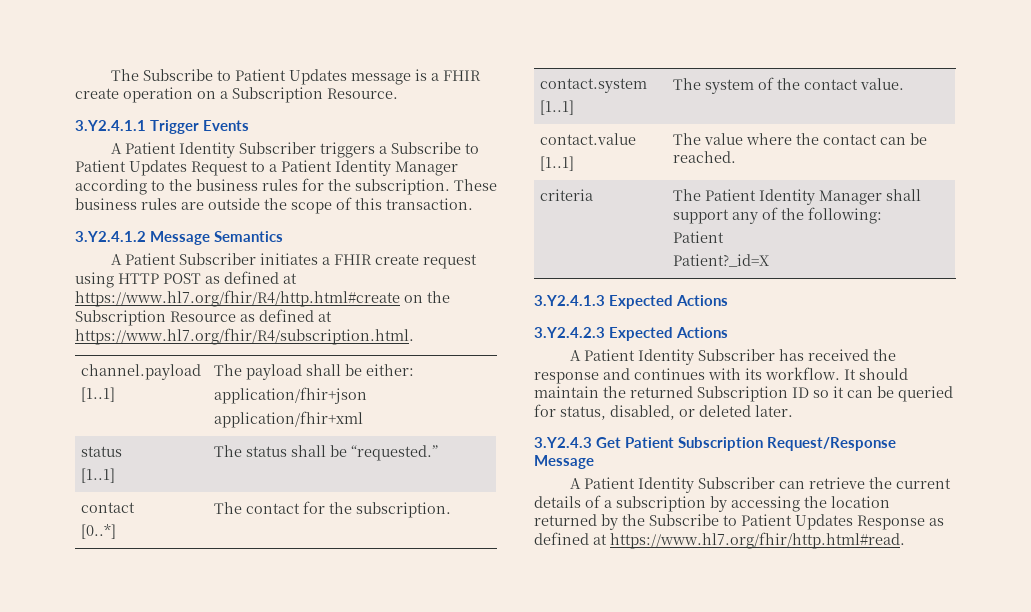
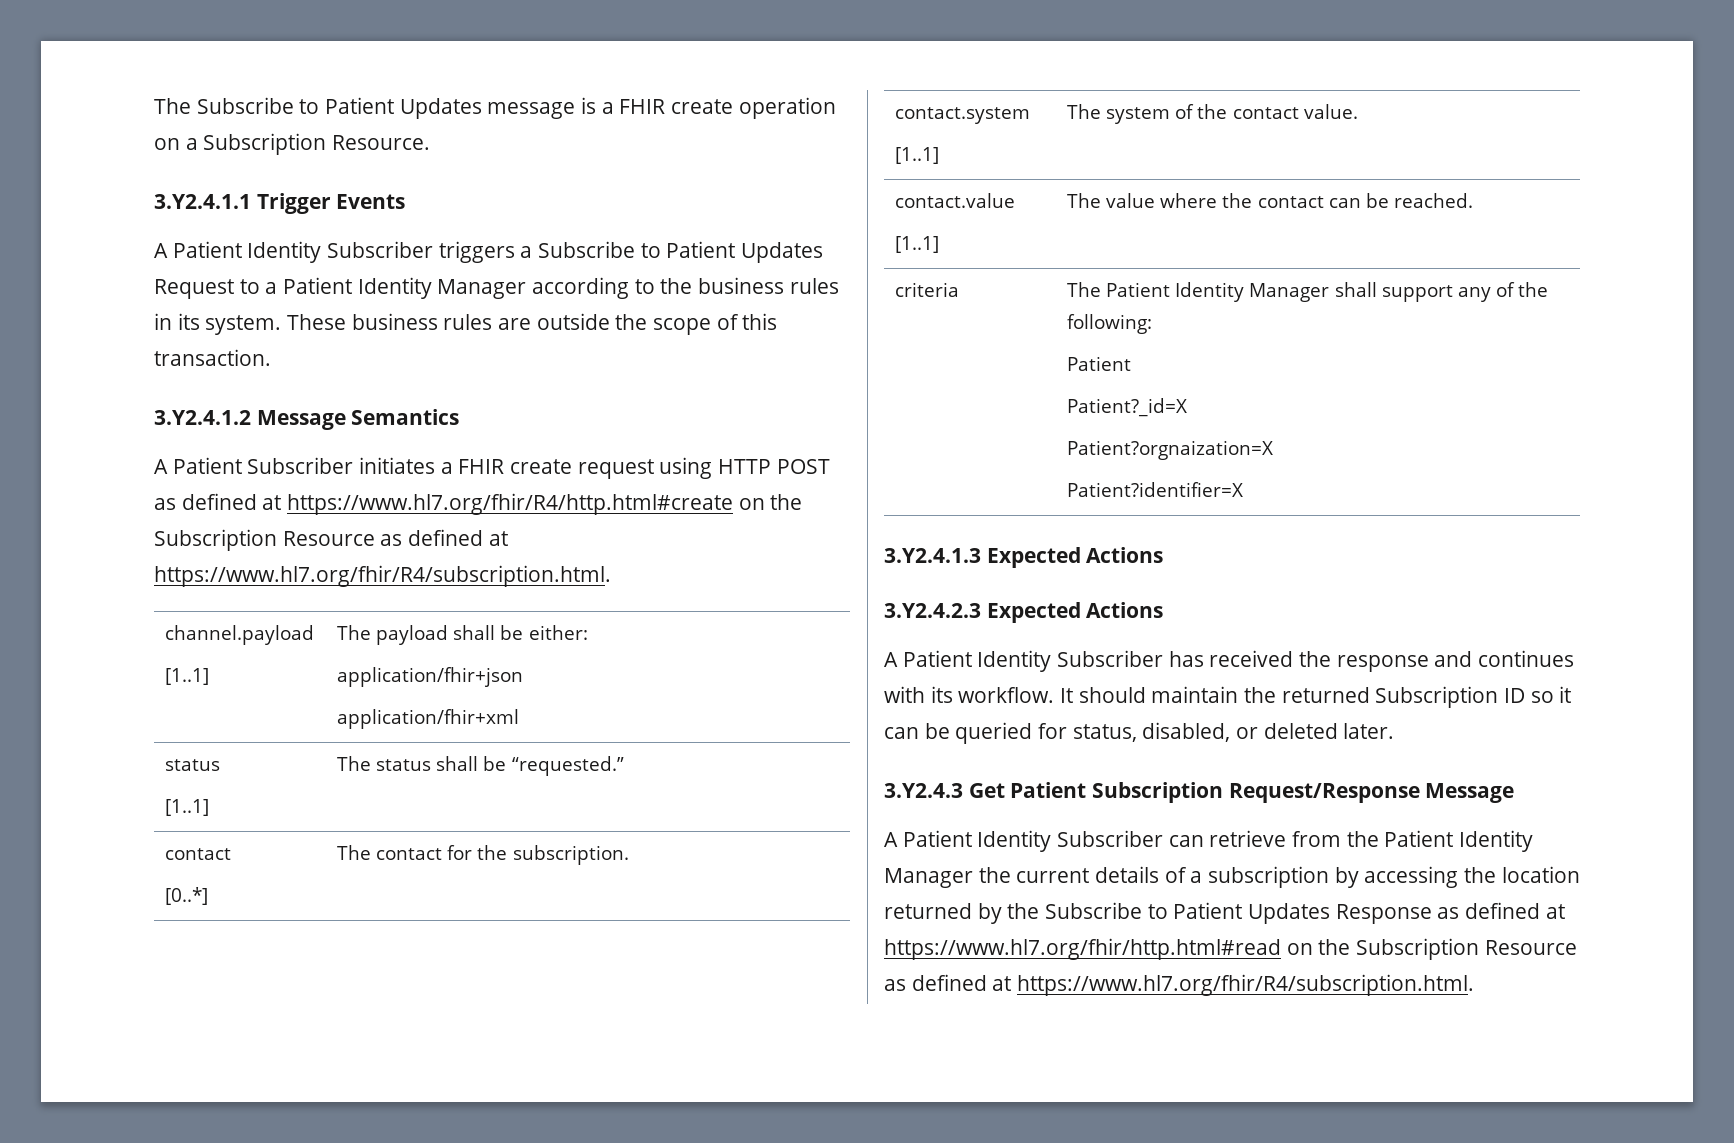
[302,178,450,195] for the subscription. -> [154,313,282,335] in its system.
(770, 260) none -> [1067,440,1274,460] [1067,482,1244,497] // Patient?orgnaization=X // Patient?identifier=X
(865, 483) none -> [1292,830,1534,852] [884,868,973,888] from the Patient Identity Manager
[610,532,905,549] https://www.hl7.org/fhir/http.html#read. -> [884,938,1577,960] [884,974,1474,996] https://www.hl7.org/fhir/http.html#read on the Subscription Resource as defined at https://www.hl7.org/fhir/R4/subscription.html.

